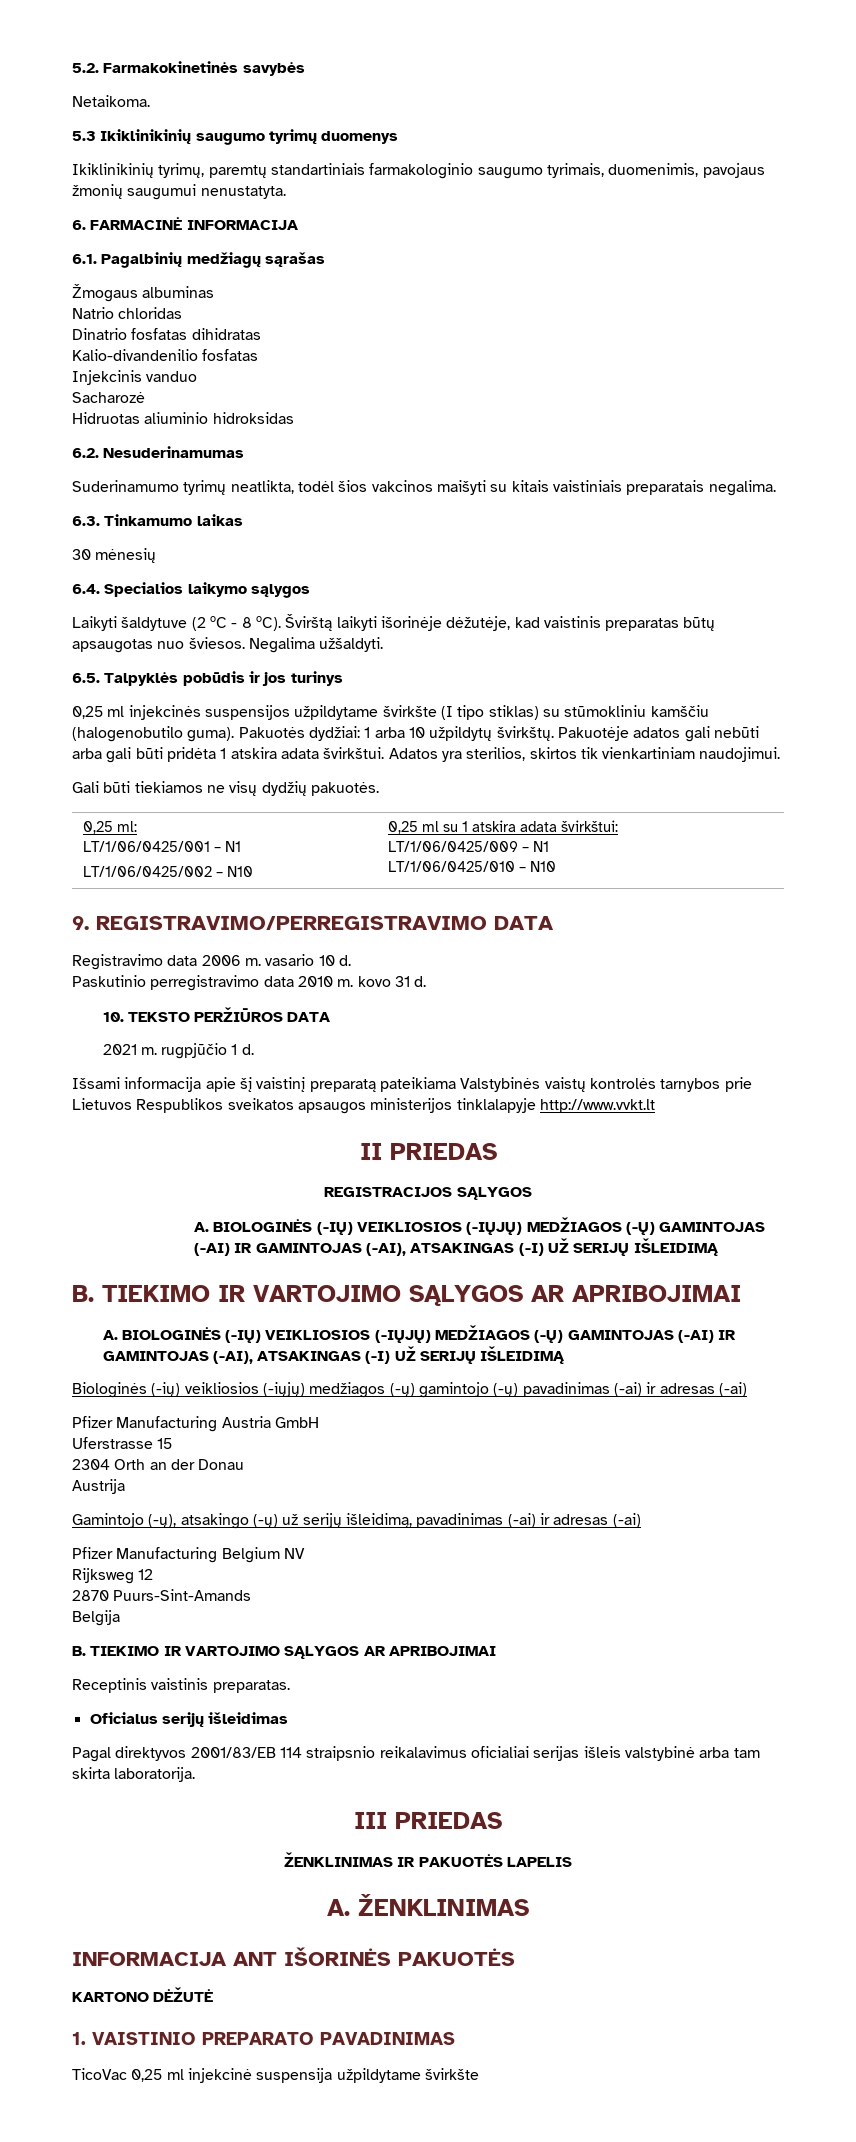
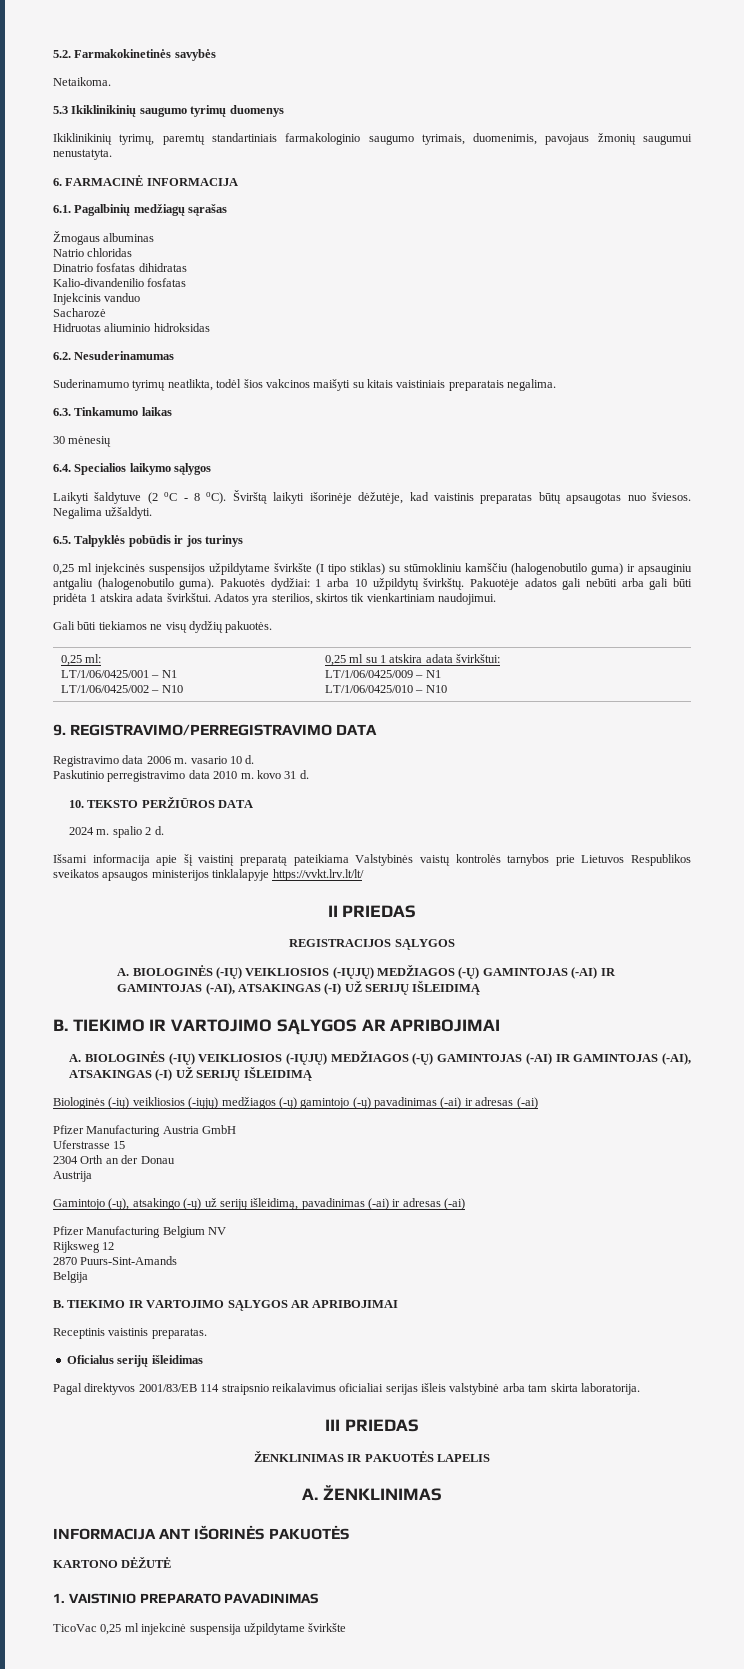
(183, 734) none -> [591,563,692,575] [53,578,174,590] guma) ir apsauginiu antgaliu (halogenobutilo
[102,1043,238,1059] 2021 m. rugpjūčio 1 -> [69,826,152,838] 2024 m. spalio 2
[539,1099,655,1113] http://www.vvkt.lt -> [272,869,364,881] https://vvkt.lrv.lt/lt/

